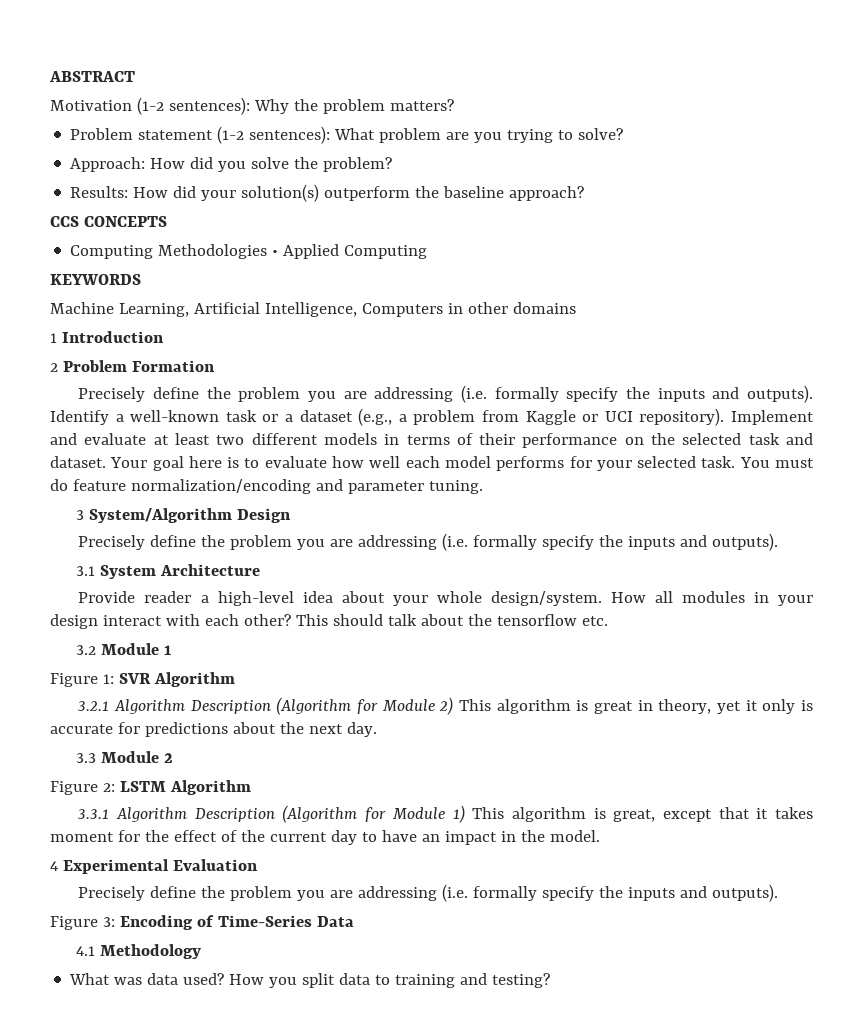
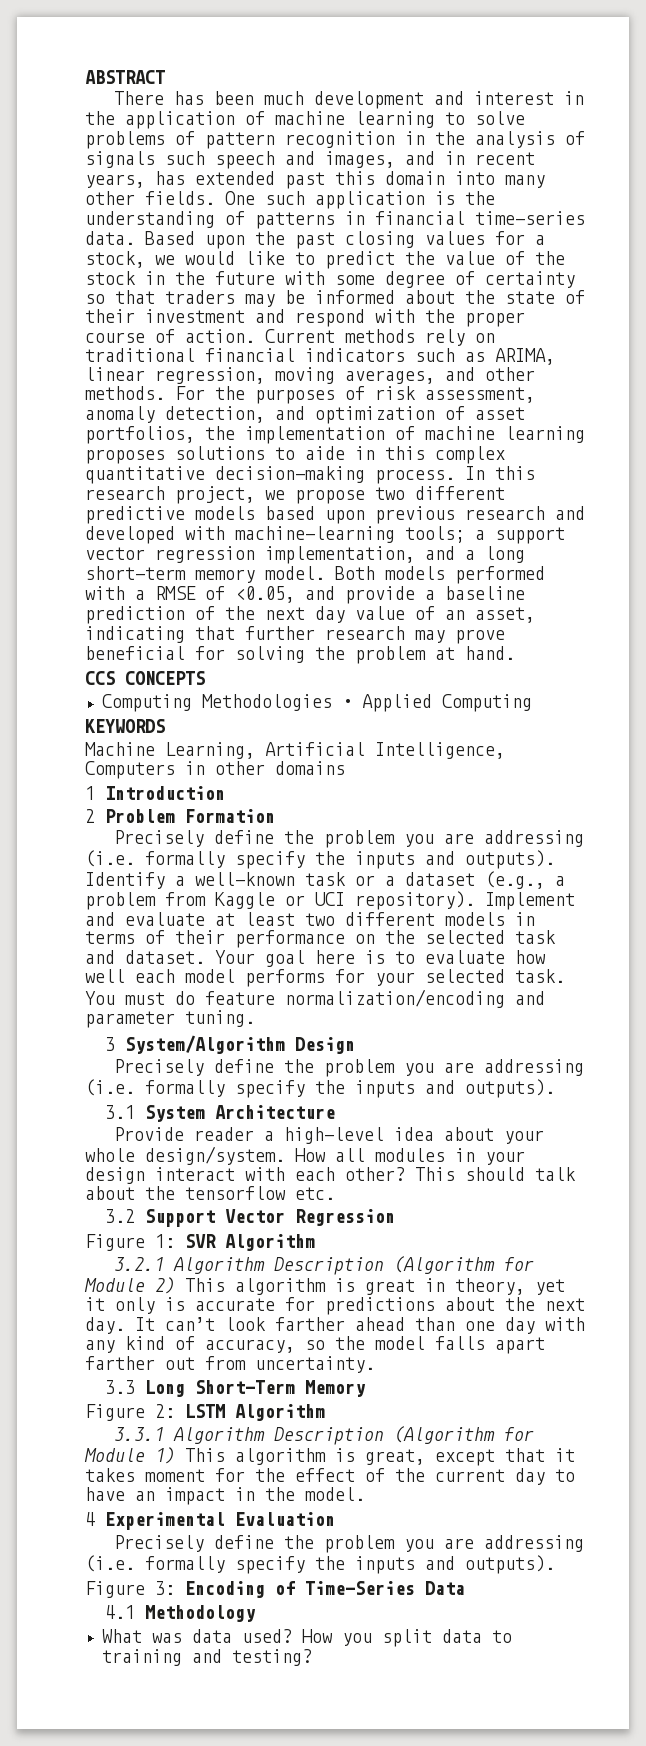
[50,97,454,115] [70,126,624,144] [70,157,393,172] [70,184,585,202] Motivation (1-2 sentences): Why the problem matters? // Problem statement (1-2 sentences): What problem are you trying to solve? // Approach: How did you solve the problem? // Results: How did your solution(s) outperform the baseline approach? -> [114,91,585,109] [85,111,525,129] [85,131,585,149] [85,151,535,169] [85,171,545,189] [85,191,495,209] [85,211,585,229] [85,231,545,249] [85,251,565,269] [85,271,575,288] [85,290,585,307] [85,309,525,327] [85,329,495,346] [85,348,555,365] [85,367,535,384] [85,386,535,404] [85,406,525,424] [85,426,585,444] [85,446,505,464] [85,466,535,484] [85,486,505,504] [85,506,585,524] [85,526,565,544] [85,546,525,564] [85,566,545,584] [85,586,525,604] [85,606,535,624] [85,626,505,644] [85,646,515,664] There has been much development and interest in the application of machine learning to solve problems of pattern recognition in the analysis of signals such speech and images, and in recent years, has extended past this domain into many other fields. One such application is the understanding of patterns in financial time-series data. Based upon the past closing values for a stock, we would like to predict the value of the stock in the future with some degree of certainty so that traders may be informed about the state of their investment and respond with the proper course of action. Current methods rely on traditional financial indicators such as ARIMA, linear regression, moving averages, and other methods. For the purposes of risk assessment, anomaly detection, and optimization of asset portfolios, the implementation of machine learning proposes solutions to aide in this complex quantitative decision-making process. In this research project, we propose two different predictive models based upon previous research and developed with machine-learning tools; a support vector regression implementation, and a long short-term memory model. Both models performed with a RMSE of <0.05, and provide a baseline prediction of the next day value of an asset, indicating that further research may prove beneficial for solving the problem at hand.
[100,643,171,655] Module 1 -> [145,1209,396,1227] Support Vector Regression
[75,751,173,763] // 3.3 Module 2 -> [135,1317,585,1334] [85,1336,545,1354] [85,1356,375,1373] [105,1380,367,1397] It can’t look farther ahead than one day with any kind of accuracy, so the model falls apart farther out from uncertainty. // 3.3 Long Short-Term Memory

